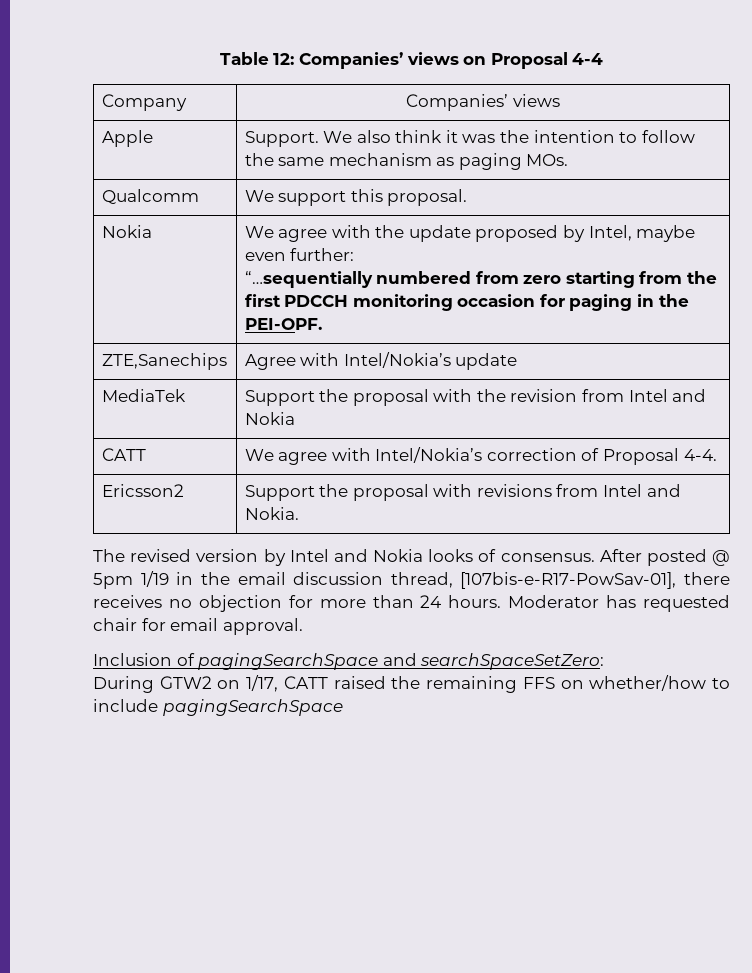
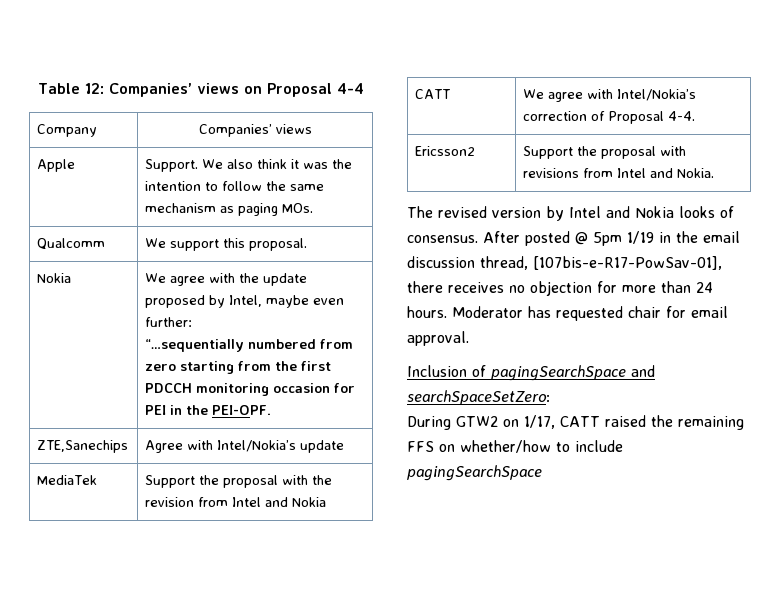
[569,294,633,311] paging -> [145,405,167,415] PEI

